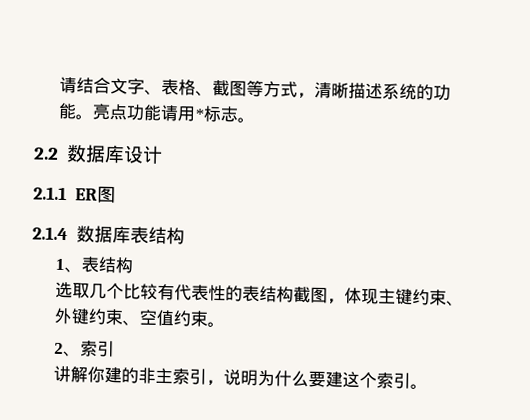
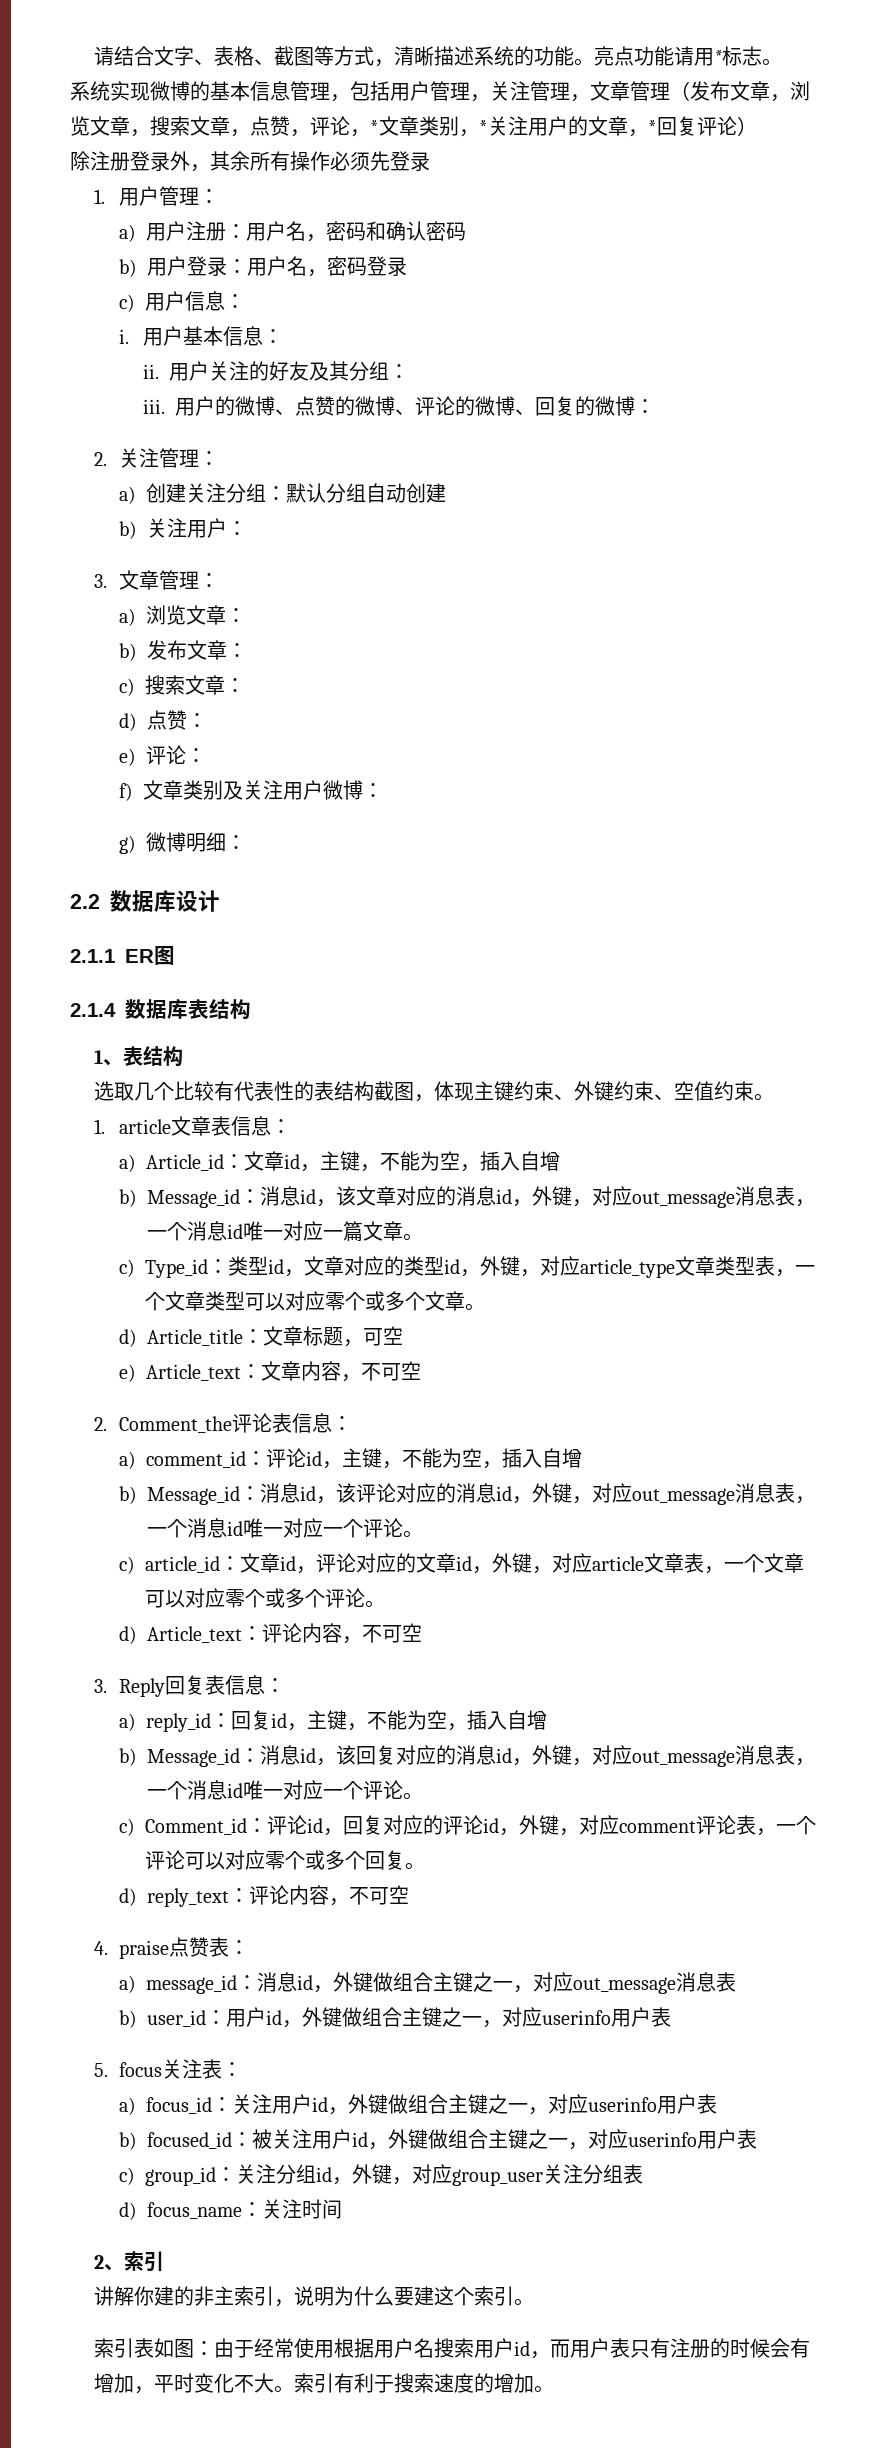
(256, 120) none -> [70,81,810,102] [70,116,757,137] [70,151,430,172] [94,186,219,206] [118,221,466,242] [118,256,407,277] [118,291,245,312] [118,326,284,346] [143,361,410,381] [143,396,656,416] [94,448,219,468] [118,483,446,504] [118,518,247,539] [94,570,219,590] [118,605,246,626] [118,640,247,661] [118,675,245,696] [118,710,207,731] [118,745,206,766] [118,780,384,801] [118,832,246,854] // 系统实现微博的基本信息管理，包括用户管理，关注管理，文章管理（发布文章，浏览文章，搜索文章，点赞，评论，*文章类别，*关注用户的文章，*回复评论） // 除注册登录外，其余所有操作必须先登录 // 1.用户管理： // a)用户注册：用户名，密码和确认密码 // b)用户登录：用户名，密码登录 // c)用户信息： // i.用户基本信息： // ii.用户关注的好友及其分组： // iii.用户的微博、点赞的微博、评论的微博、回复的微博： // 2.关注管理： // a)创建关注分组：默认分组自动创建 // b)关注用户： // 3.文章管理： // a)浏览文章： // b)发布文章： // c)搜索文章： // d)点赞： // e)评论： // f)文章类别及关注用户微博： // g)微博明细：
(226, 324) none -> [94,1116,291,1136] [118,1151,560,1172] [118,1186,815,1208] [146,1221,423,1242] [118,1256,815,1278] [144,1291,485,1311] [118,1326,403,1347] [118,1361,421,1382] [94,1413,352,1433] [118,1448,582,1469] [118,1483,815,1505] [146,1518,423,1538] [118,1553,804,1574] [144,1588,385,1608] [118,1623,422,1644] [94,1675,285,1697] [118,1710,547,1732] [118,1745,815,1767] [146,1780,423,1800] [118,1815,816,1836] [144,1850,425,1870] [118,1885,409,1907] [94,1937,249,1959] [118,1972,736,1994] [118,2007,671,2028] [94,2059,242,2079] [118,2094,717,2115] [118,2129,757,2150] [118,2164,643,2186] [118,2199,342,2220] // 1. article文章表信息： // a) Article_id：文章id，主键，不能为空，插入自增 // b) Message_id：消息id，该文章对应的消息id，外键，对应out_message消息表，一个消息id唯一对应一篇文章。 // c) Type_id：类型id，文章对应的类型id，外键，对应article_type文章类型表，一个文章类型可以对应零个或多个文章。 // d) Article_title：文章标题，可空 // e) Article_text：文章内容，不可空 // 2. Comment_the评论表信息： // a) comment_id：评论id，主键，不能为空，插入自增 // b) Message_id：消息id，该评论对应的消息id，外键，对应out_message消息表，一个消息id唯一对应一个评论。 // c) article_id：文章id，评论对应的文章id，外键，对应article文章表，一个文章可以对应零个或多个评论。 // d) Article_text：评论内容，不可空 // 3. Reply回复表信息： // a) reply_id：回复id，主键，不能为空，插入自增 // b) Message_id：消息id，该回复对应的消息id，外键，对应out_message消息表，一个消息id唯一对应一个评论。 // c) Comment_id：评论id，回复对应的评论id，外键，对应comment评论表，一个评论可以对应零个或多个回复。 // d) reply_text：评论内容，不可空 // 4. praise点赞表： // a) message_id：消息id，外键做组合主键之一，对应out_message消息表 // b) user_id：用户id，外键做组合主键之一，对应userinfo用户表 // 5. focus关注表： // a) focus_id：关注用户id，外键做组合主键之一，对应userinfo用户表 // b) focused_id：被关注用户id，外键做组合主键之一，对应userinfo用户表 // c) group_id：关注分组id，外键，对应group_user关注分组表 // d) focus_name：关注时间
(429, 386) none -> [94,2338,811,2359] [94,2373,555,2394] // 索引表如图：由于经常使用根据用户名搜索用户id，而用户表只有注册的时候会有增加，平时变化不大。索引有利于搜索速度的增加。

